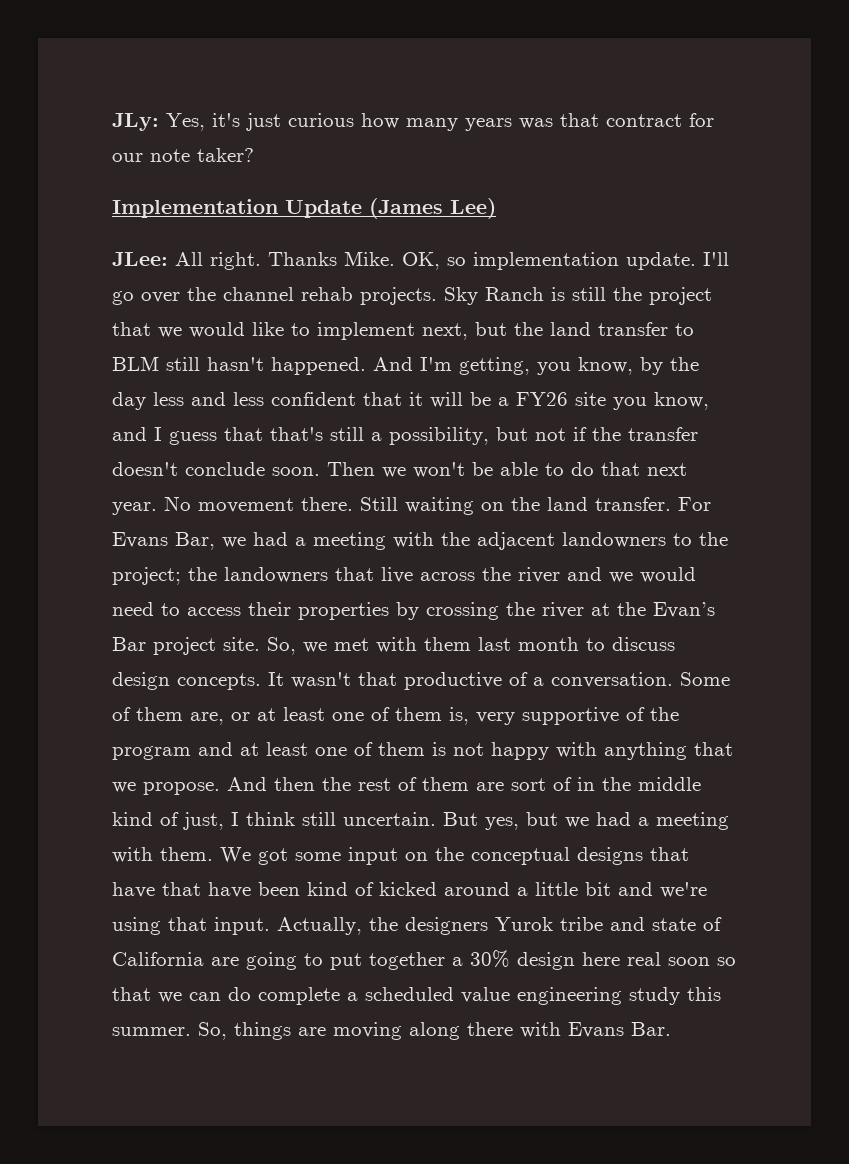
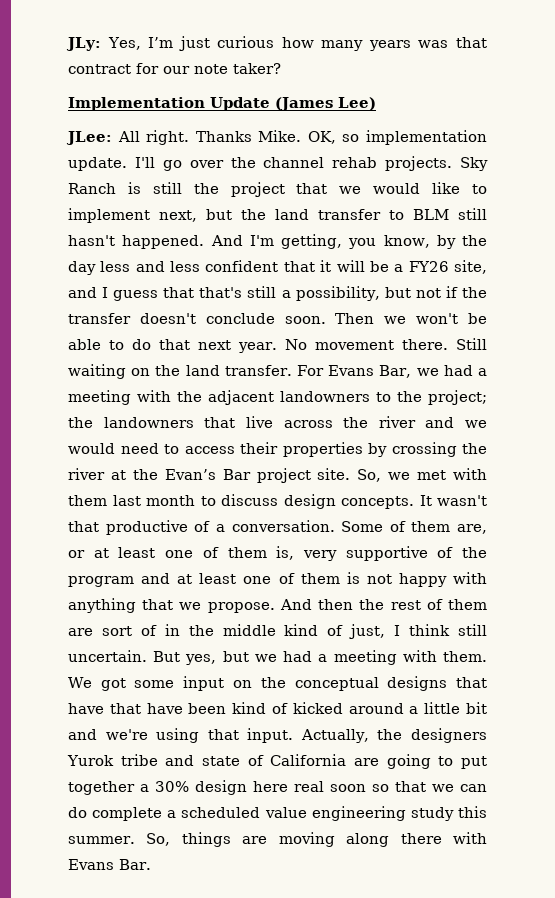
[212,113,240,127] it's -> [148,37,174,48] I’m
[575,392,709,410] site you know, -> [454,260,488,274] site,

